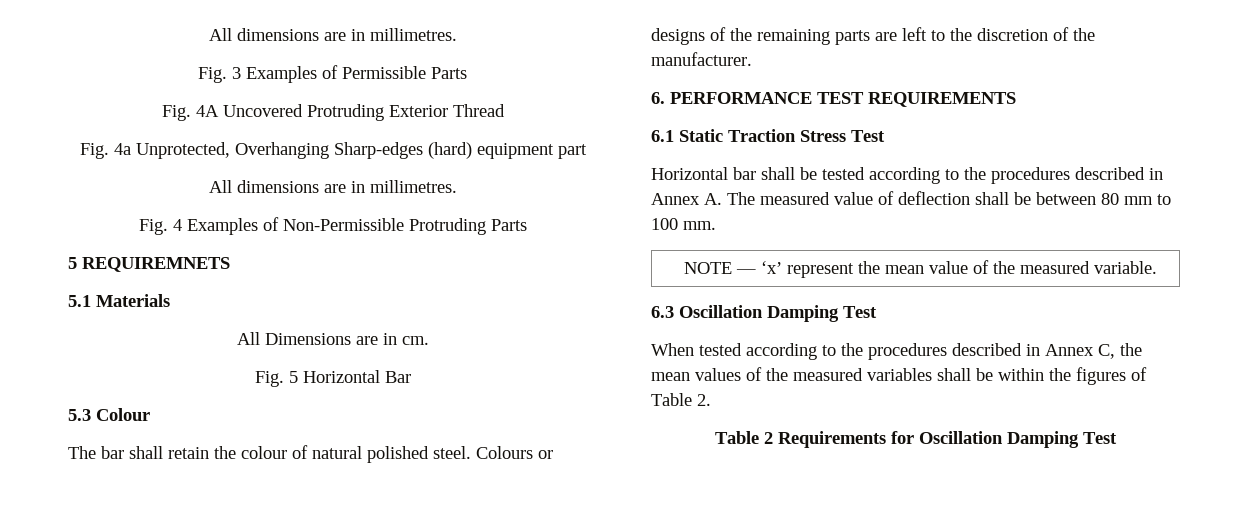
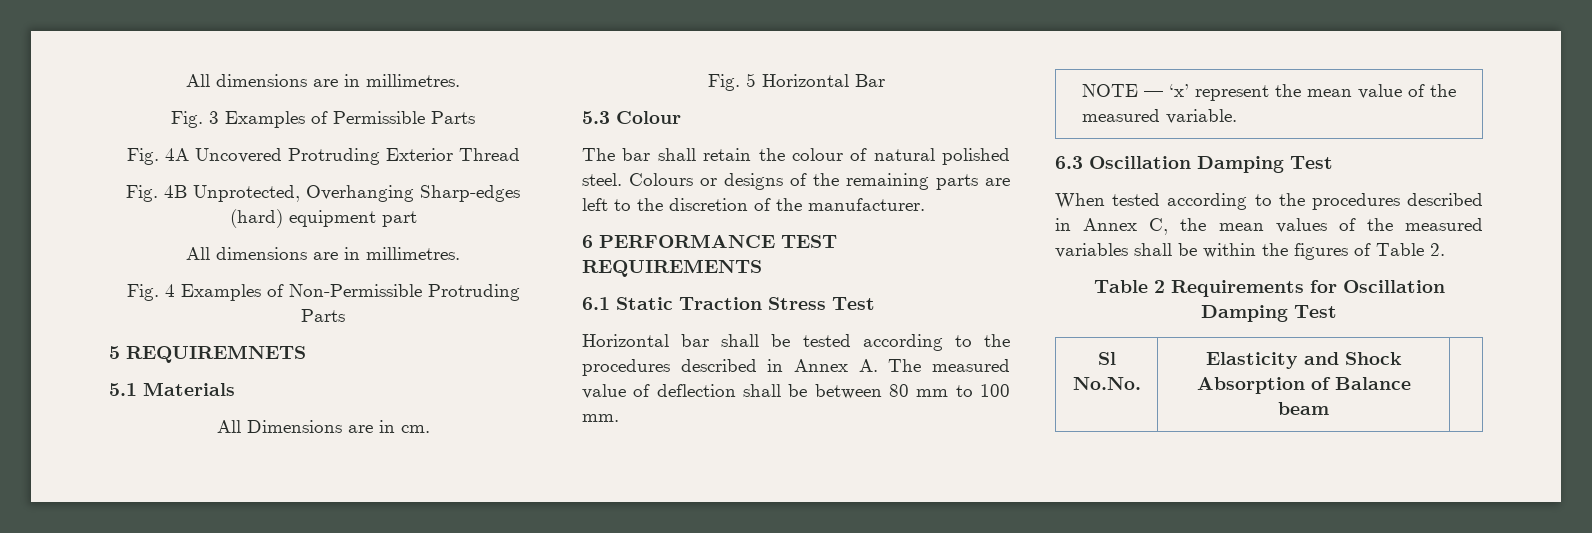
[113,143,131,155] 4a -> [164,185,187,198] 4B
[651,92,665,104] 6. -> [582,235,593,248] 6
(1117, 438) none -> [1097,352,1116,365] [1072,377,1141,390] [1205,352,1402,369] [1196,377,1411,394] [1278,402,1329,415] // Sl No.No. | Elasticity and Shock Absorption of Balance beam |

